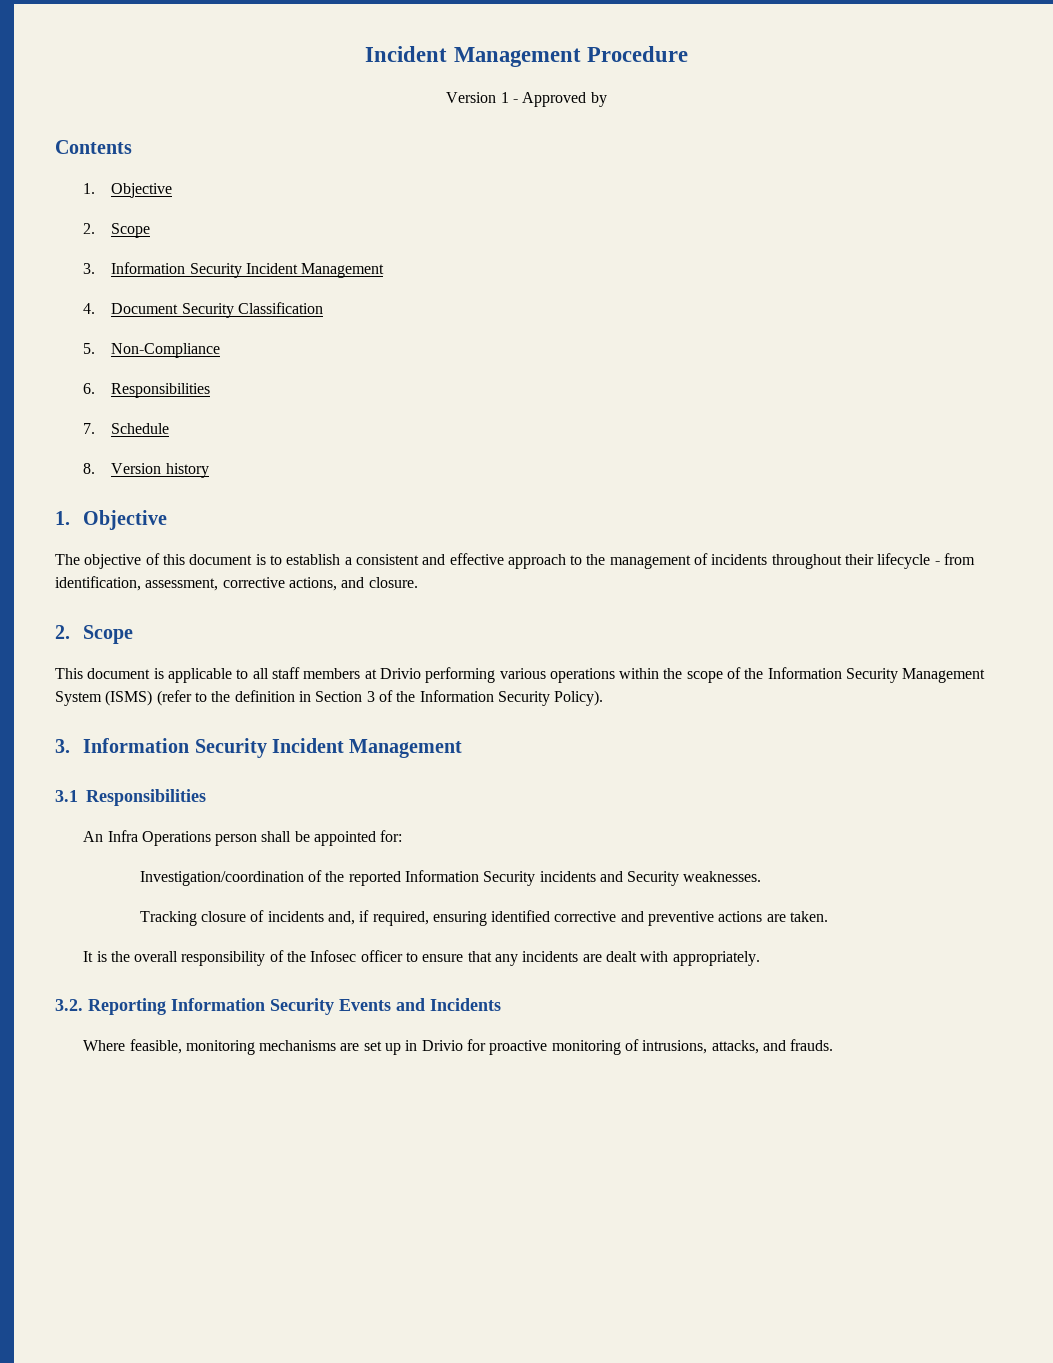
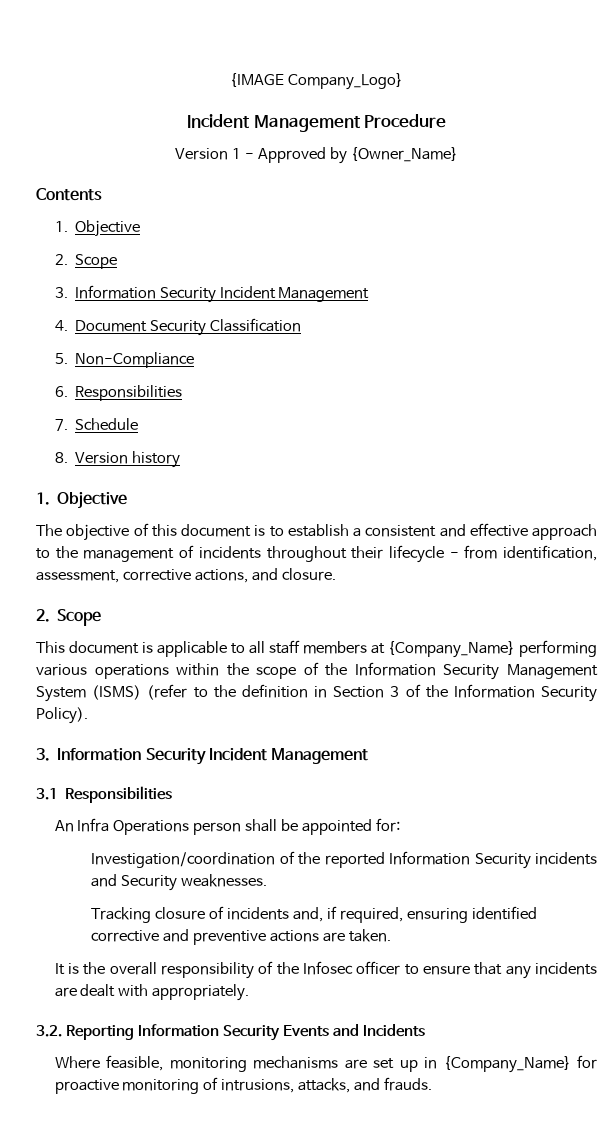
(365, 54) none -> [230,73,403,90] {IMAGE Company_Logo} //
(607, 99) none -> [350,147,458,162] {Owner_Name}
[379,668,421,679] Drivio -> [388,641,515,658] {Company_Name}
[421,1040,463,1051] Drivio -> [443,1056,571,1073] {Company_Name}

